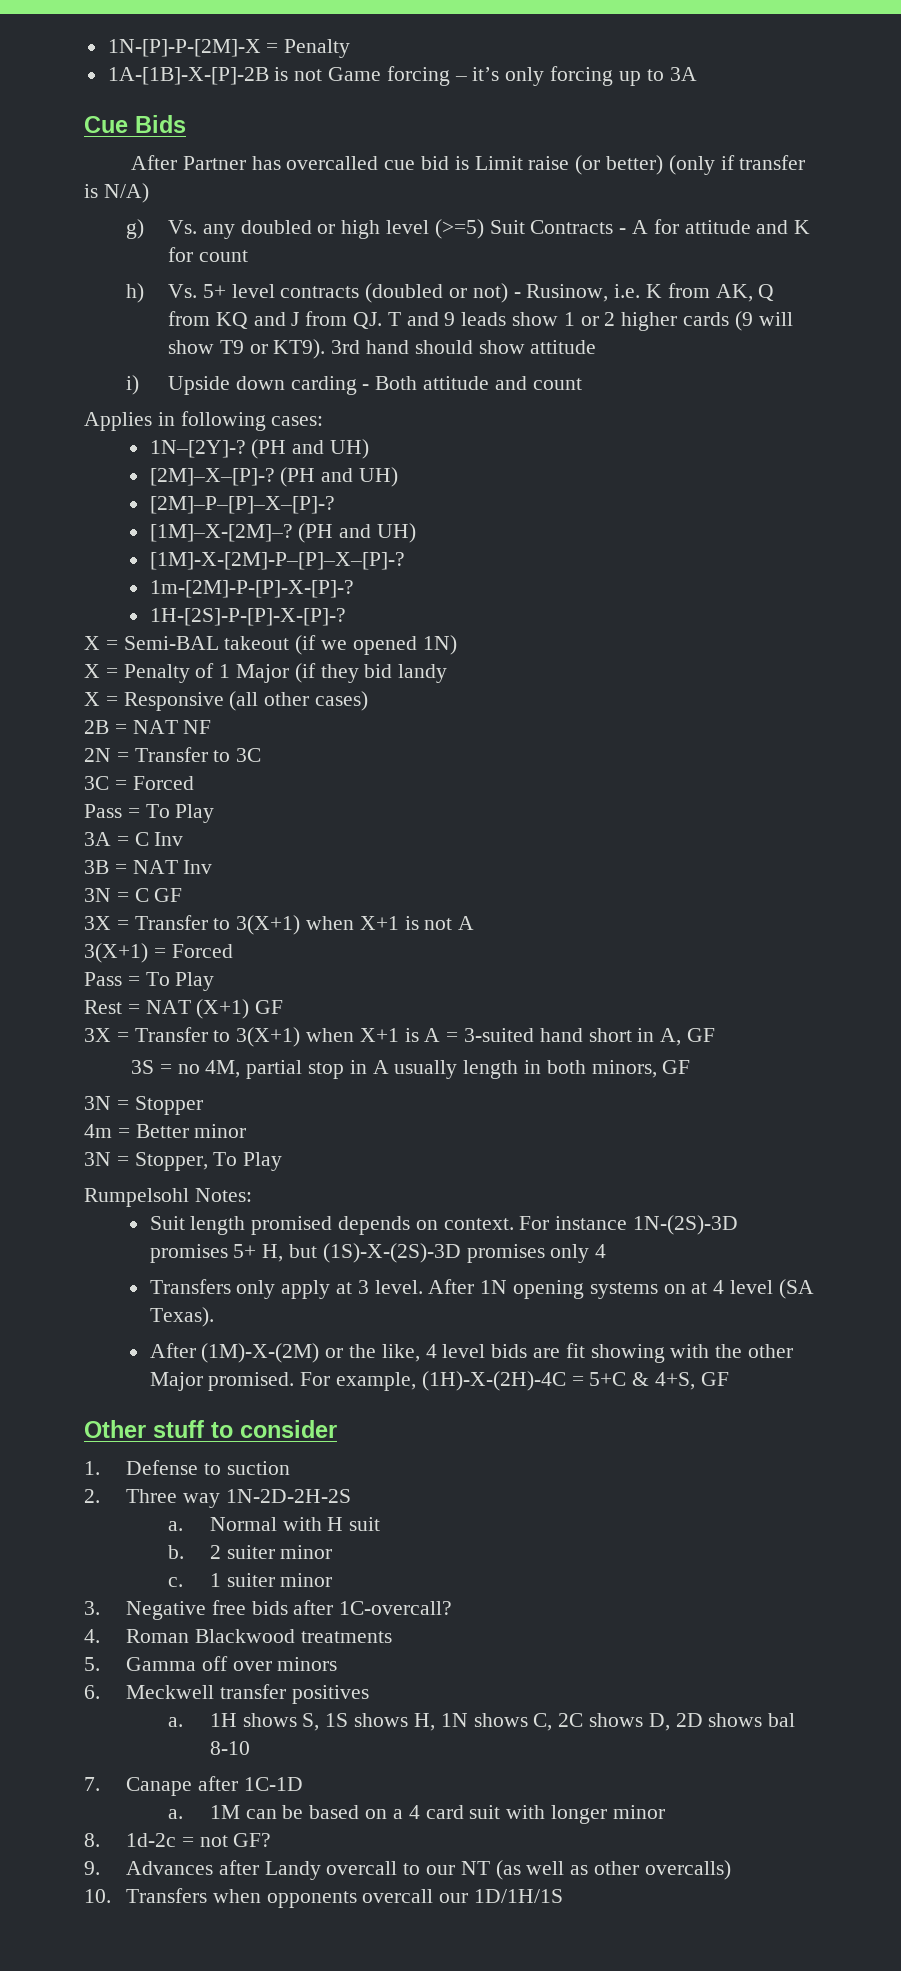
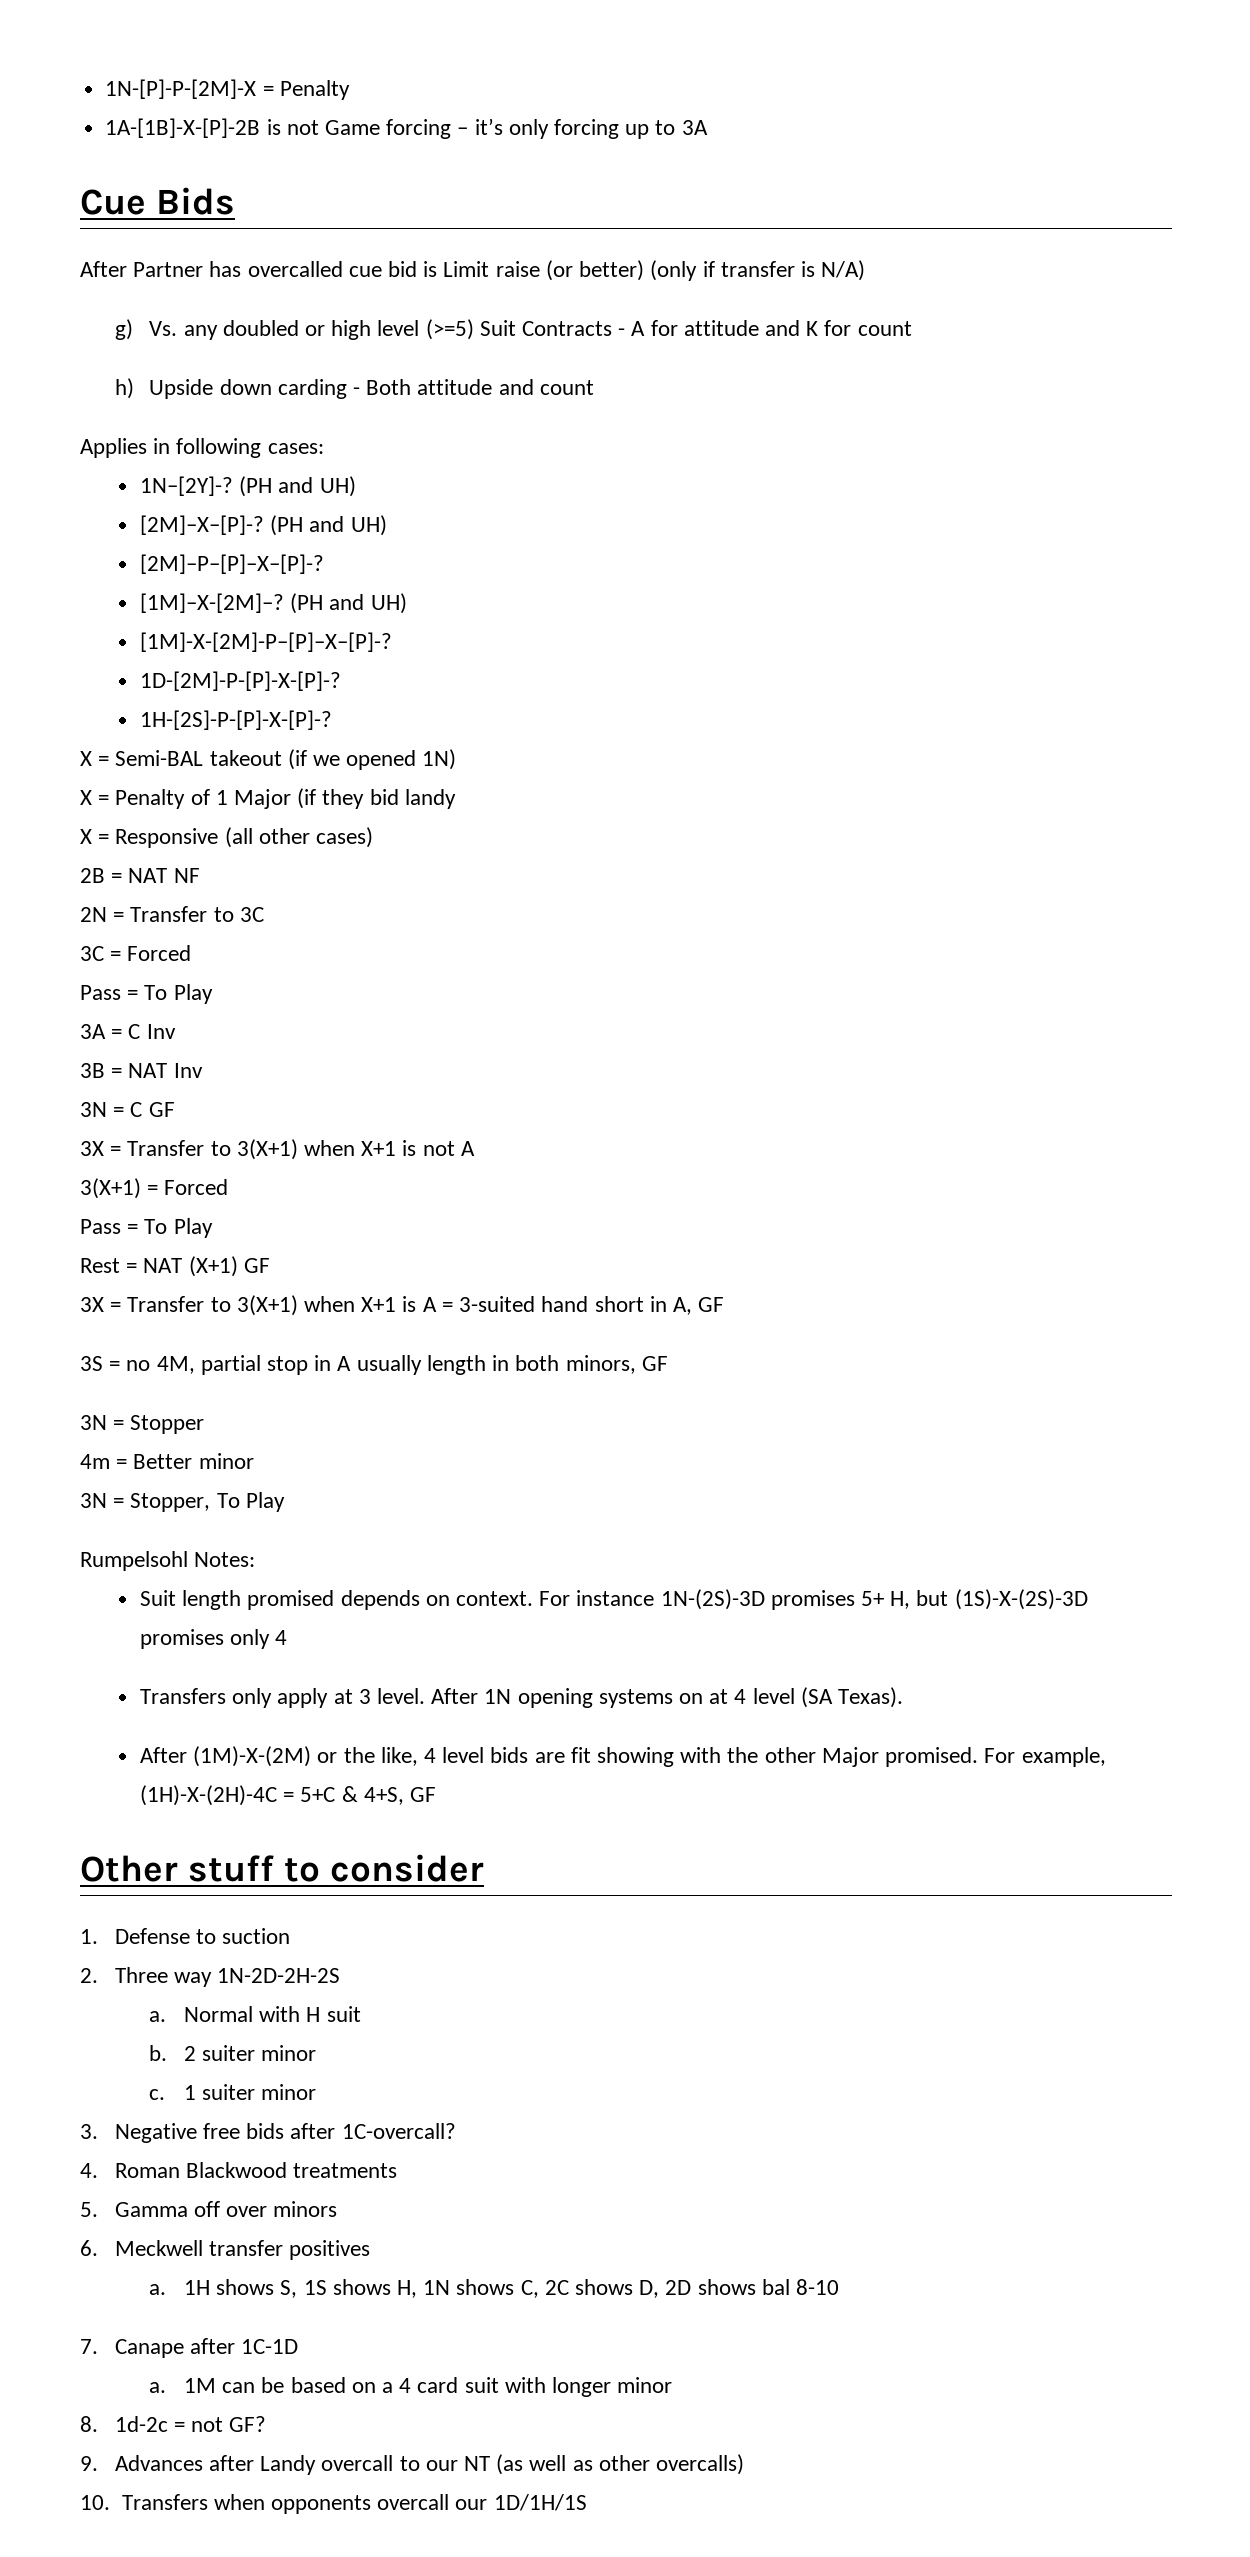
[167,283,775,303] [167,311,793,331] [167,339,597,359] [125,375,139,395] Vs. 5+ level contracts (doubled or not) - Rusinow, i.e. K from AK, Q from KQ and J from QJ. T and 9 leads show 1 or 2 higher cards (9 will show T9 or KT9). 3rd hand should show attitude // i) -> (134, 388) none
[149,580,354,598] 1m-[2M]-P-[P]-X-[P]-? -> [139,671,341,691] 1D-[2M]-P-[P]-X-[P]-?

